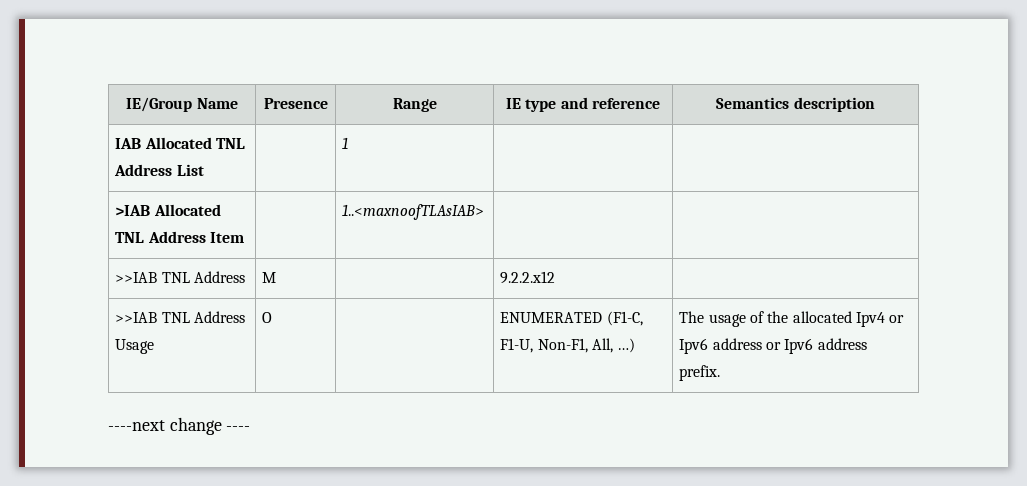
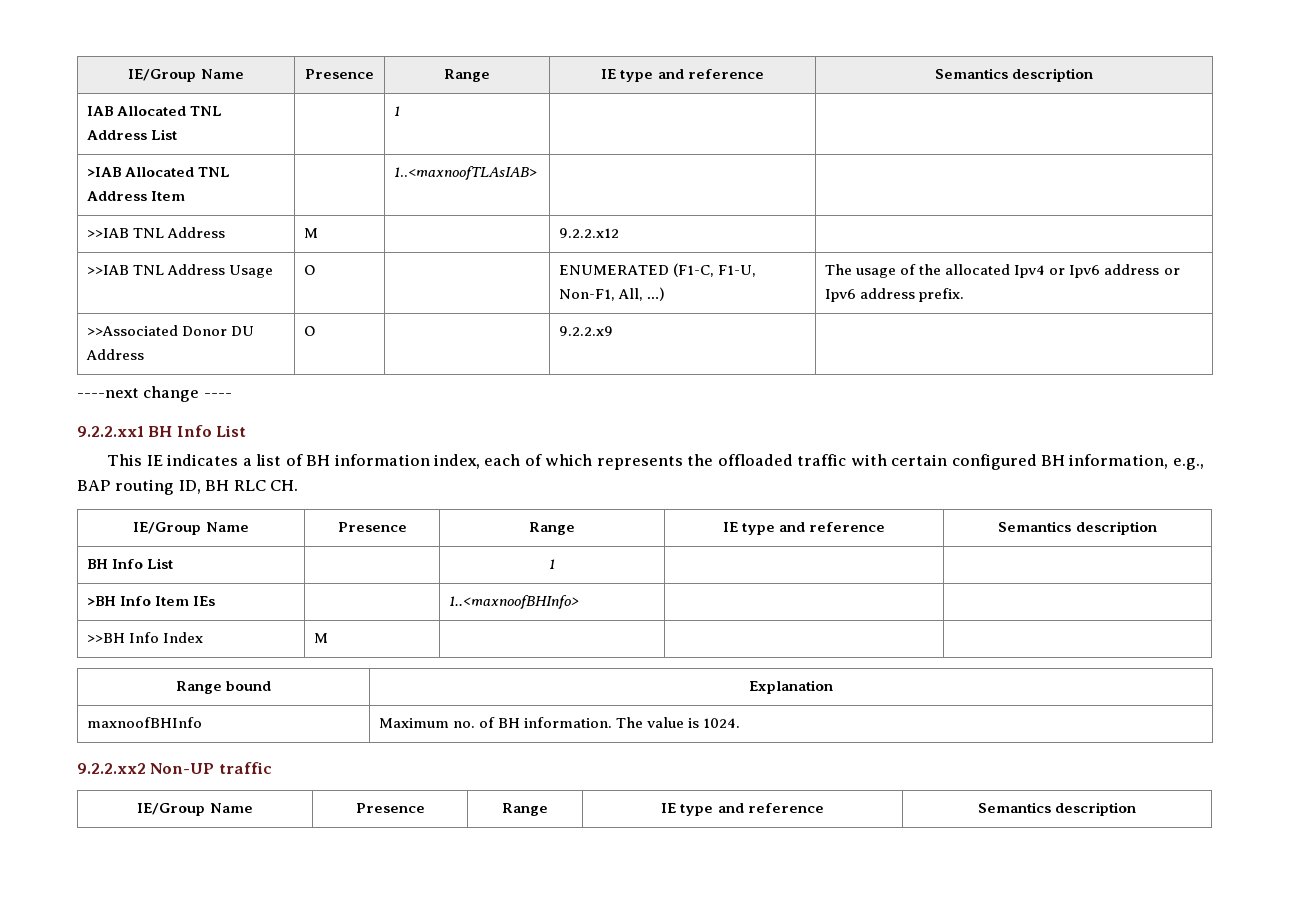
[108,417,251,435] // ----next change ---- -> [87,325,255,336] [86,349,145,360] [304,326,317,336] [559,326,614,336] [77,386,232,402] [77,425,247,437] [107,454,1204,470] [77,479,299,495] [133,522,249,535] [337,522,407,532] [529,522,575,535] [722,522,886,535] [998,521,1157,535] [87,558,174,569] [549,559,555,569] [87,596,216,606] [449,595,580,609] [87,632,204,643] [314,633,329,643] [175,681,272,694] [749,680,833,694] [87,717,203,728] [379,717,741,728] [77,762,272,774] [137,803,253,816] [355,803,425,813] [502,803,548,816] [661,803,824,816] [977,802,1137,816] // >>Associated Donor DU Address | O | | 9.2.2.x9 | // ----next change ---- // 9.2.2.xx1 BH Info List // This IE indicates a list of BH information index, each of which represents the offloaded traffic with certain configured BH information, e.g., BAP routing ID, BH RLC CH. // IE/Group Name | Presence | Range | IE type and reference | Semantics description // BH Info List | | 1 | | // >BH Info Item IEs | | 1..<maxnoofBHInfo> | | // >>BH Info Index | M | | | // Range bound | Explanation // maxnoofBHInfo | Maximum no. of BH information. The value is 1024. // 9.2.2.xx2 Non-UP traffic // IE/Group Name | Presence | Range | IE type and reference | Semantics description

